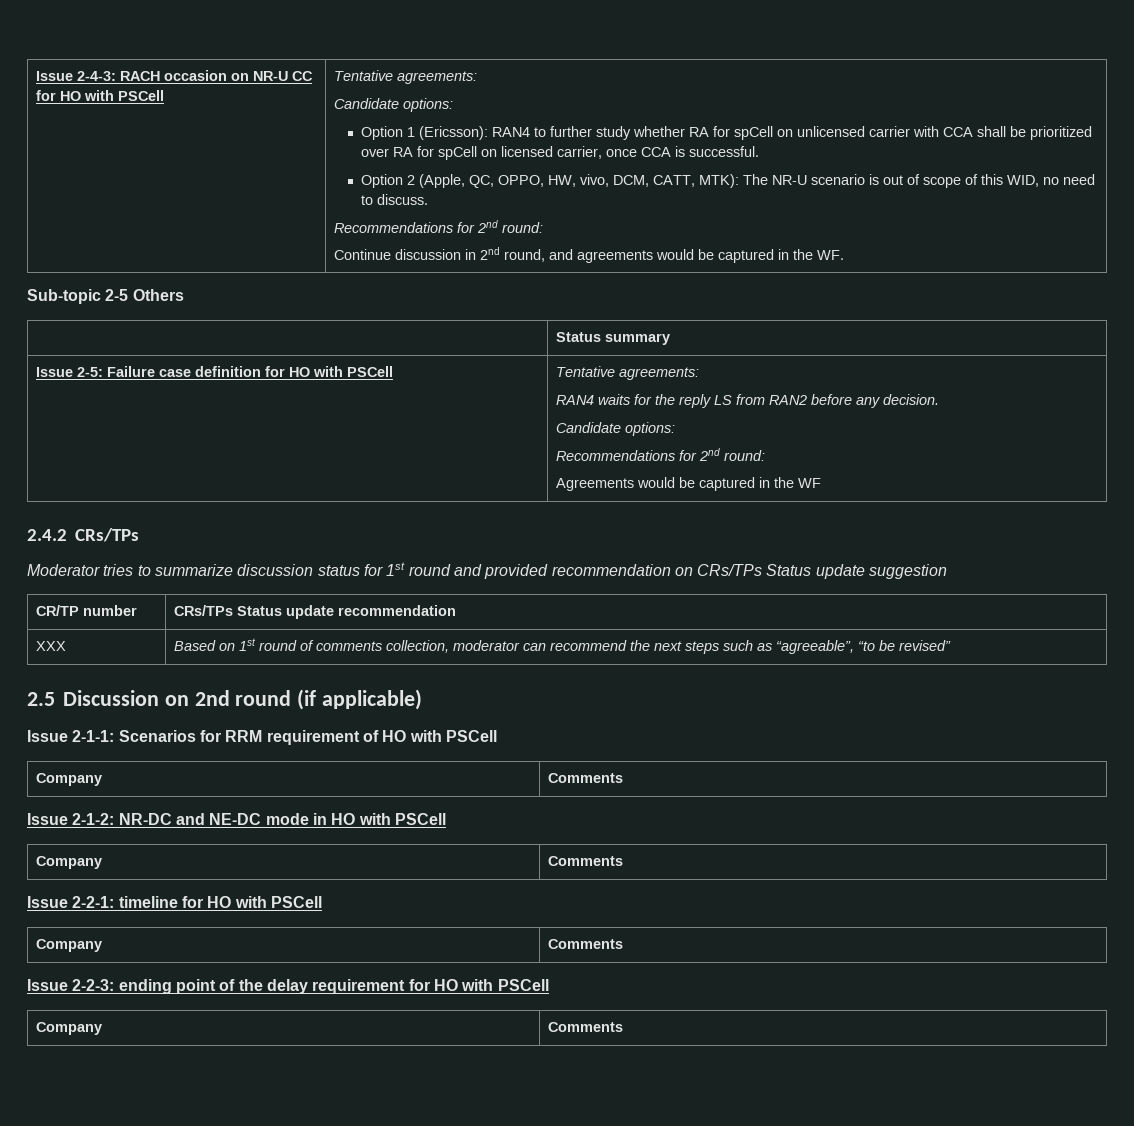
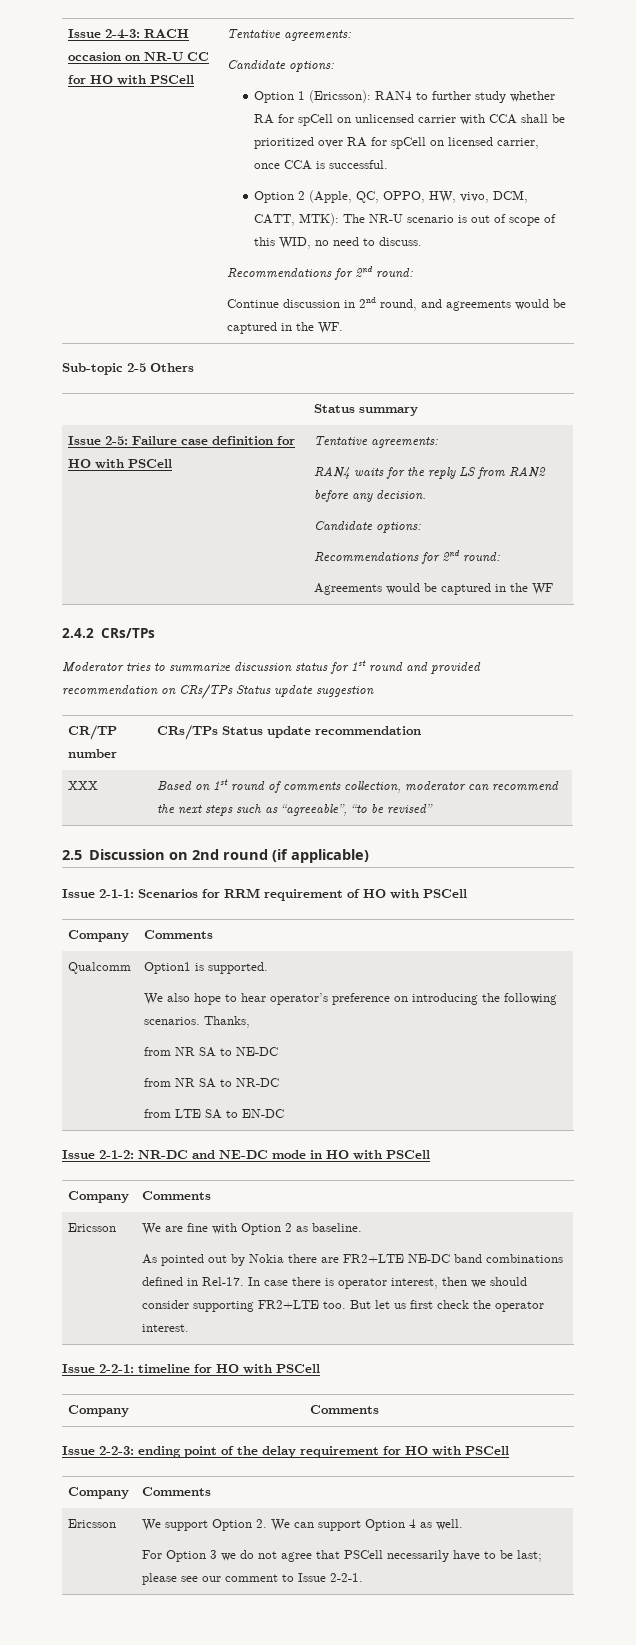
(623, 778) none -> [68,962,132,974] [144,962,269,974] [144,993,558,1005] [144,1016,251,1028] [144,1047,279,1057] [144,1078,280,1088] [144,1109,285,1119] // Qualcomm | Option1 is supported. // We also hope to hear operator’s preference on introducing the following scenarios. Thanks, // from NR SA to NE-DC // from NR SA to NR-DC // from LTE SA to EN-DC
(623, 861) none -> [68,1223,117,1232] [142,1223,363,1235] [142,1254,564,1266] [142,1277,528,1289] [142,1300,545,1312] [142,1324,190,1332] // Ericsson | We are fine with Option 2 as baseline. // As pointed out by Nokia there are FR2+LTE NE-DC band combinations defined in Rel-17. In case there is operator interest, then we should consider supporting FR2+LTE too. But let us first check the operator interest.
(623, 1027) none -> [68,1519,117,1528] [142,1519,464,1531] [142,1550,543,1562] [142,1573,364,1585] // Ericsson | We support Option 2. We can support Option 4 as well. // For Option 3 we do not agree that PSCell necessarily have to be last; please see our comment to Issue 2-2-1.

